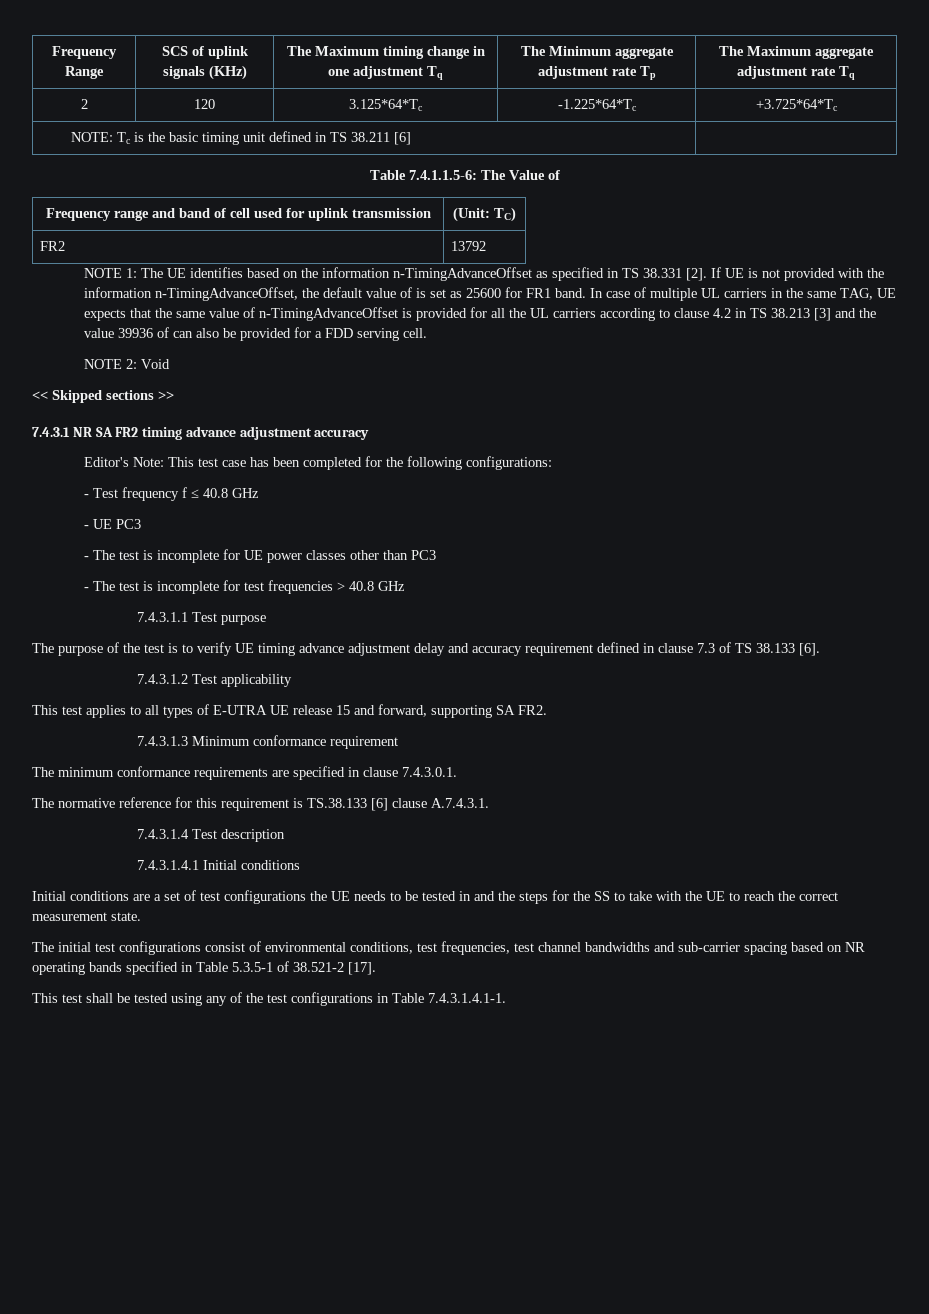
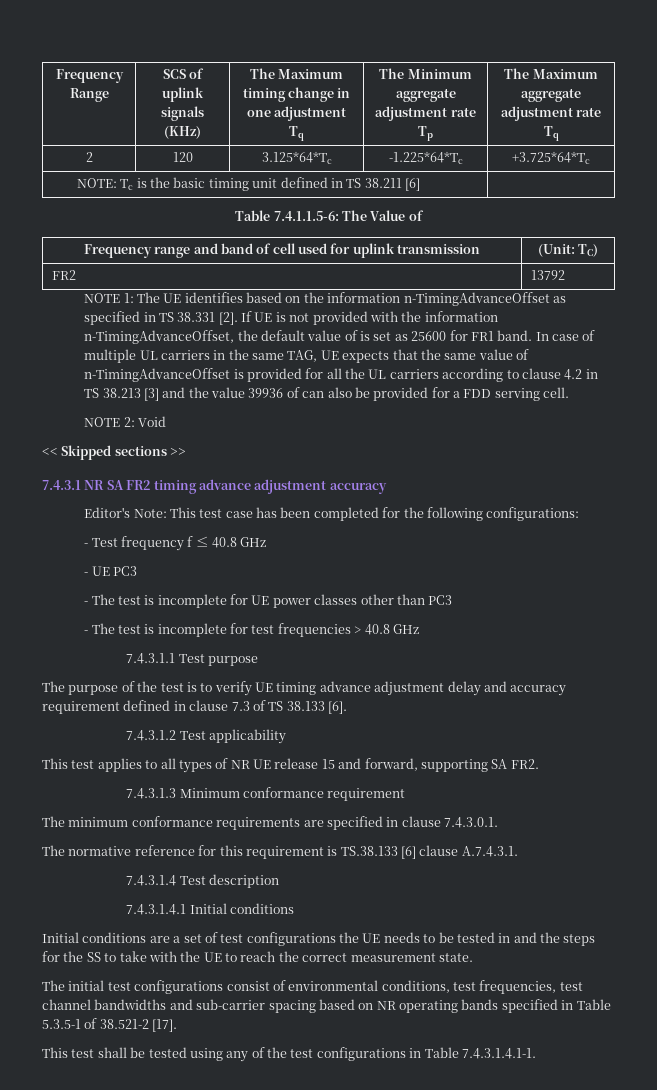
[213,705,267,715] E-UTRA -> [230,760,250,769] NR

